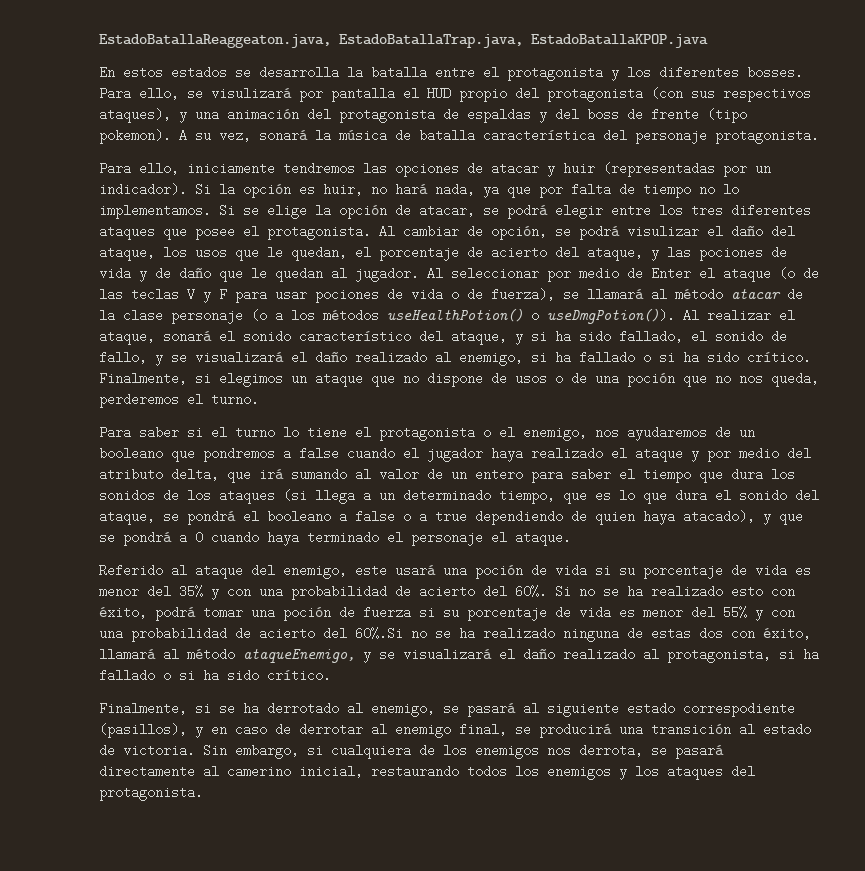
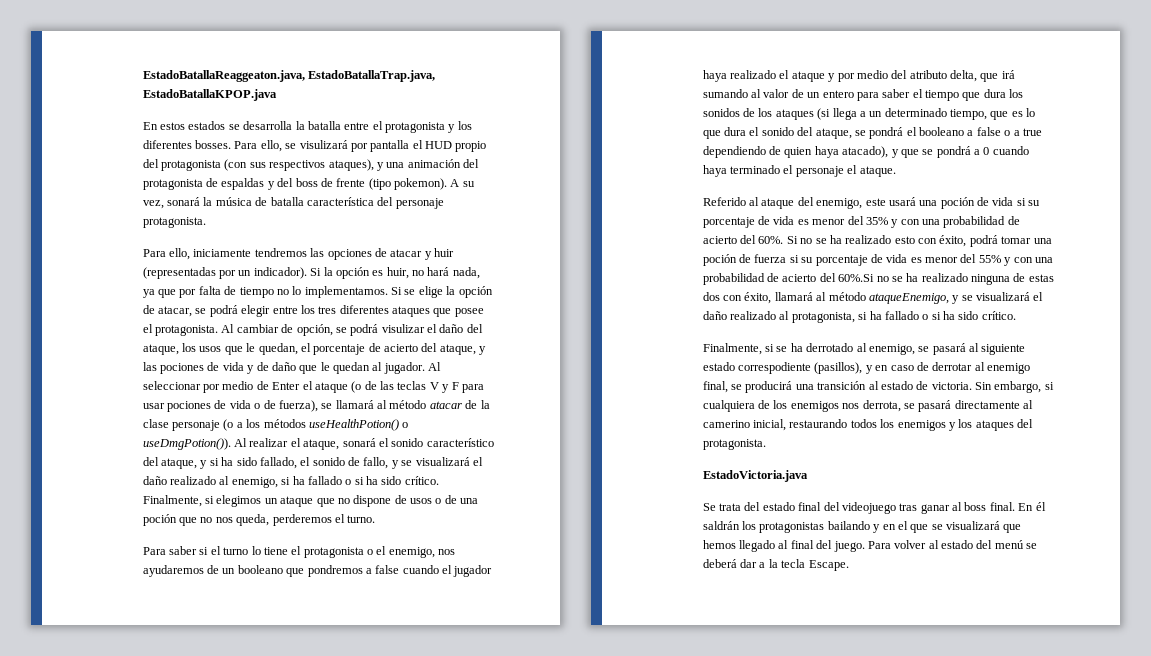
(203, 793) none -> [702,470,808,482] [702,502,1046,514] [702,521,1022,533] [702,540,1038,552] [702,559,849,571] // EstadoVictoria.java // Se trata del estado final del videojuego tras ganar al boss final. En él saldrán los protagonistas bailando y en el que se visualizará que hemos llegado al final del juego. Para volver al estado del menú se deberá dar a la tecla Escape.

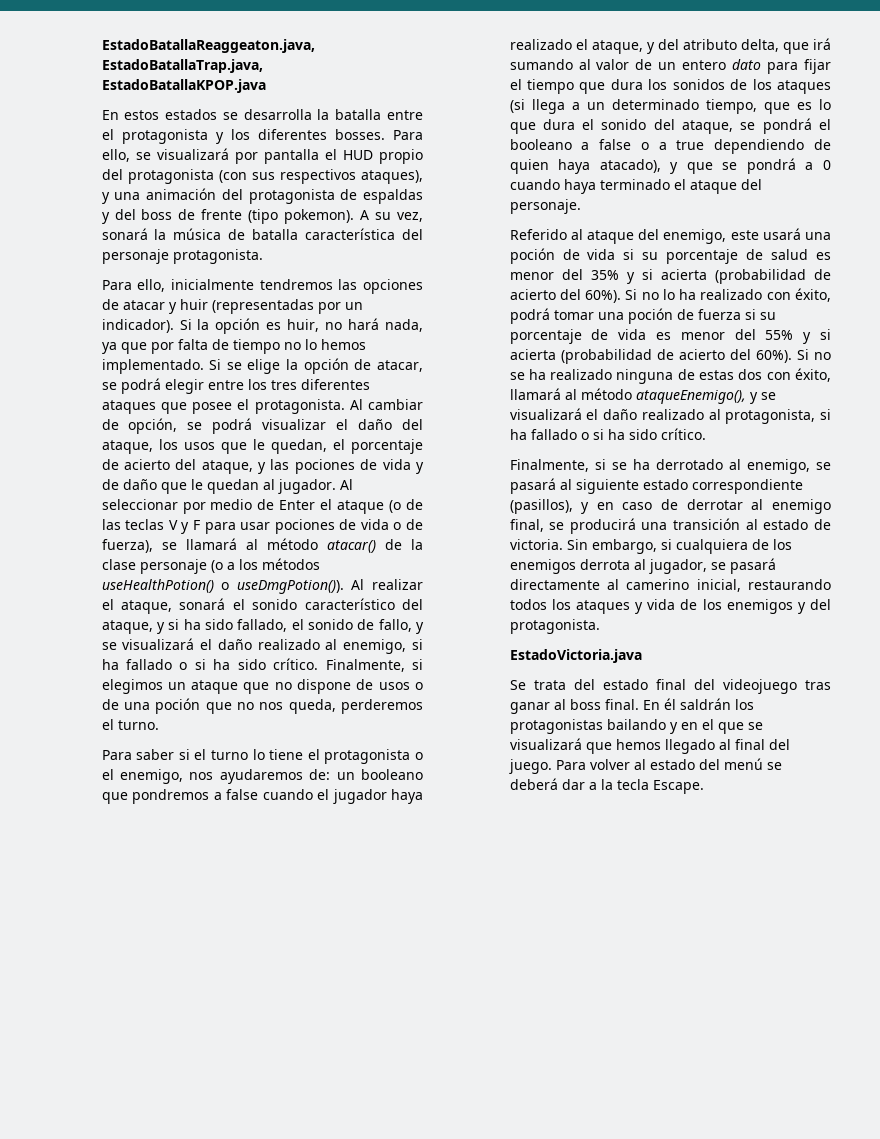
[299,140,348,149] visulizará -> [156,148,229,160] visualizará
[193,249,252,257] iniciamente -> [170,279,254,290] inicialmente
[304,286,388,298] implementamos. -> [320,339,366,350] [101,359,204,374] hemos implementado.
[381,324,425,333] visulizar -> [262,419,327,430] visualizar
[429,401,462,409] atacar -> [326,540,376,553] atacar()
[207,565,220,574] de -> [309,769,331,780] de:
[791,70,888,82] ataque y por medio -> [591,40,655,54] ataque, y
[856,89,911,101] para saber -> [732,59,831,74] dato para fijar
[795,165,896,177] personaje el ataque. -> [689,179,762,194] [509,199,581,214] ataque del personaje.
[773,216,795,225] vida -> [771,249,809,260] salud
[900,216,1020,228] [702,235,915,244] con una probabilidad de acierto del 60%. Si no se ha realizado esto -> [641,269,831,284] [509,289,763,303] si acierta (probabilidad de acierto del 60%). Si no lo ha realizado
[1013,257,1053,263] [702,273,875,285] con una probabilidad de acierto del 60%.Si -> [820,329,831,340] [509,349,809,364] si acierta (probabilidad de acierto del 60%). Si
[868,293,949,304] ataqueEnemigo, -> [635,390,746,404] ataqueEnemigo(),
[738,362,812,374] correspodiente -> [691,479,803,494] correspondiente
[842,400,901,412] nos derrota, -> [579,559,707,574] derrota al jugador,
[897,419,1014,431] enemigos y los ataques -> [575,599,806,614] ataques y vida de los enemigos y

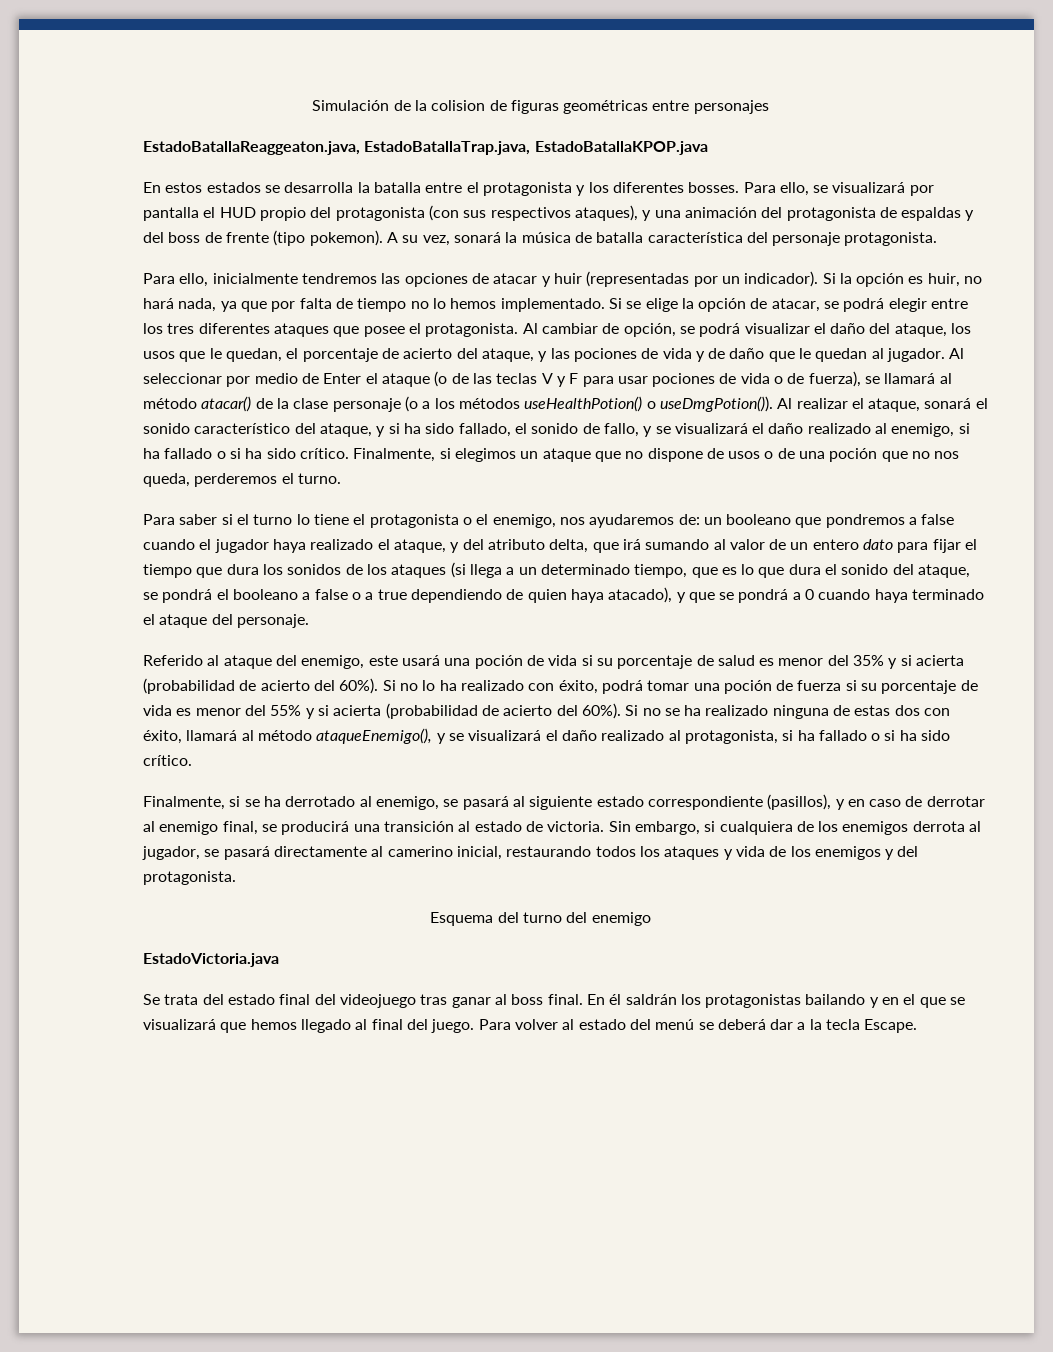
(101, 46) none -> [312,100,769,114] Simulación de la colision de figuras geométricas entre personajes //
(600, 626) none -> [430,912,651,926] // Esquema del turno del enemigo

